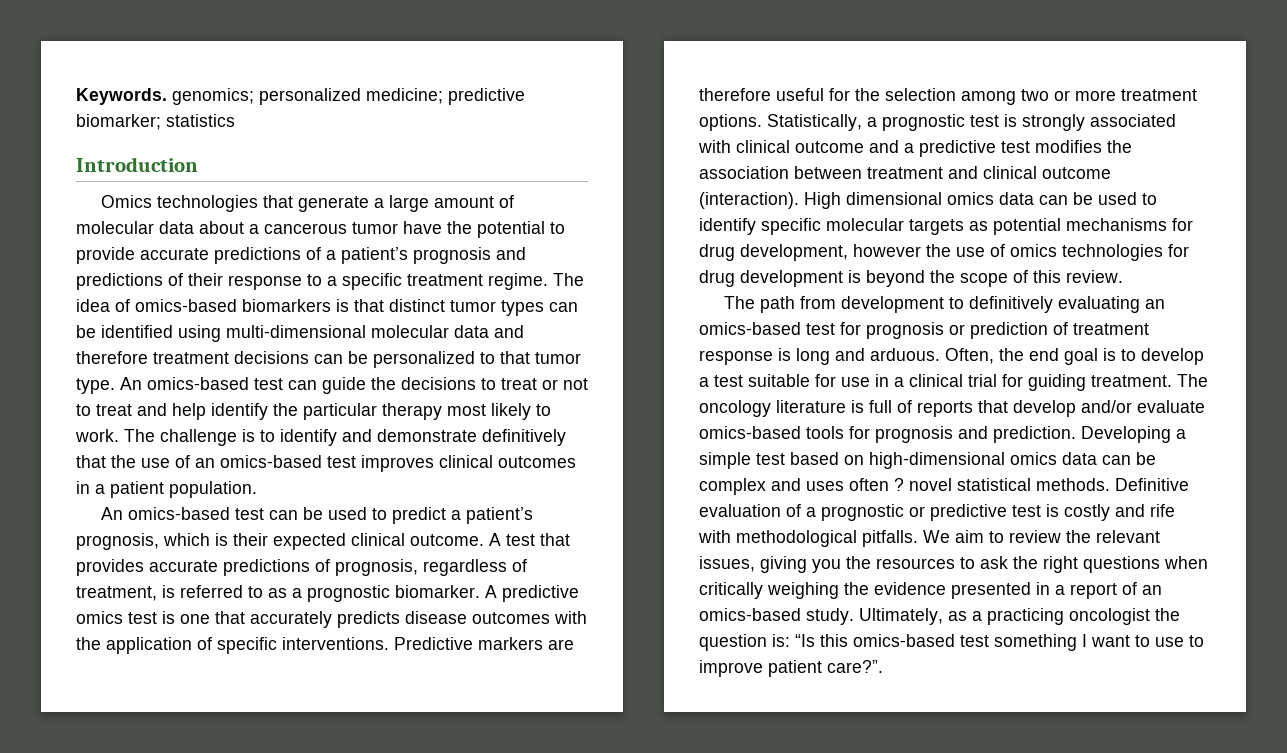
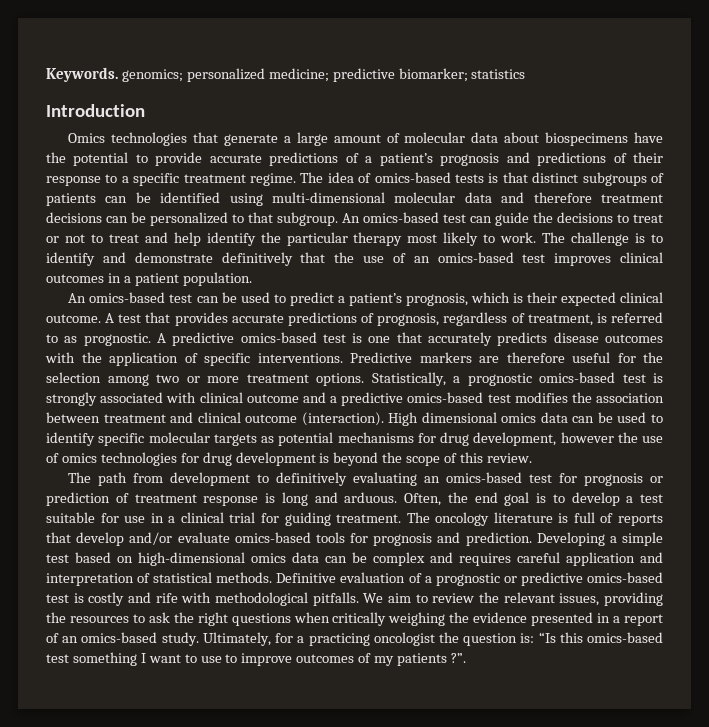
[249,222,398,234] a cancerous tumor -> [545,132,629,146] biospecimens
[242,299,331,312] biomarkers -> [454,174,484,183] tests
[450,300,544,316] tumor types -> [582,172,664,186] [46,193,96,206] subgroups of patients
[535,352,581,364] [76,378,115,394] tumor type. -> [277,212,338,226] subgroup.
[292,585,480,602] a prognostic biomarker. -> [83,333,151,346] prognostic.
[76,611,123,624] omics -> [240,332,317,343] omics-based
(965, 122) none -> [539,372,615,383] omics-based
(996, 148) none -> [407,392,484,403] omics-based
[806,478,952,491] uses often ? novel -> [459,552,663,566] [46,573,151,586] requires careful application and interpretation of
(1007, 512) none -> [586,572,663,583] omics-based
[760,556,841,573] giving you -> [604,592,664,606] providing
[948,611,967,621] as -> [275,633,294,643] for
[768,660,883,677] patient care?”. -> [296,653,466,666] outcomes of my patients ?”.

